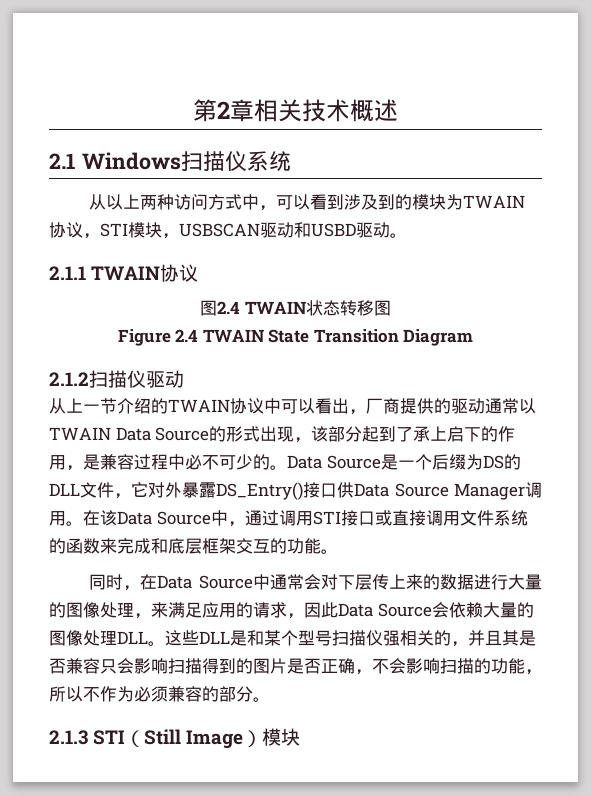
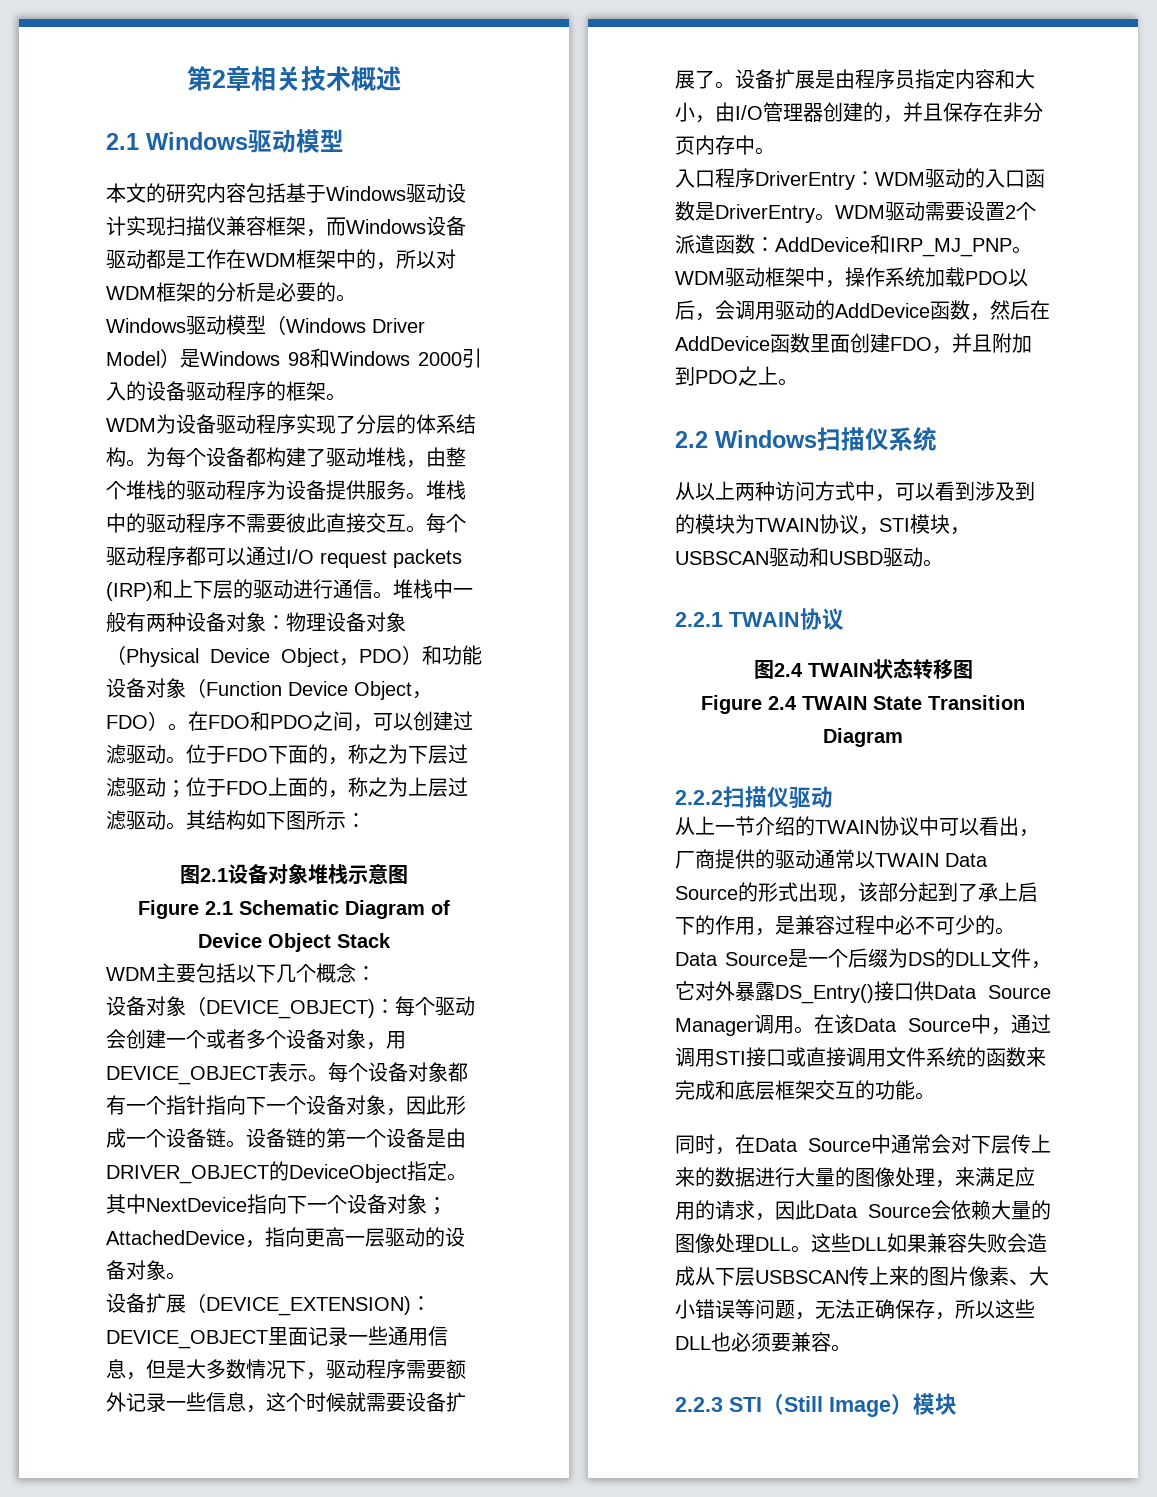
(181, 161) none -> [248,129,344,153] [106,183,466,203] [106,216,466,237] [106,249,456,270] [106,282,356,302] [106,315,425,335] [106,348,482,368] [106,381,346,401] [106,414,476,434] [106,447,466,468] [106,480,466,500] [106,513,466,534] [106,546,462,568] [106,579,473,601] [106,612,406,632] [106,645,482,667] [106,678,432,700] [106,711,473,732] [106,744,468,765] [106,777,468,798] [106,810,366,830] [180,863,408,884] [138,900,450,919] [198,933,391,952] [106,963,376,983] [106,996,475,1019] [106,1029,406,1050] [106,1062,468,1085] [106,1095,466,1116] [106,1128,466,1148] [106,1161,467,1184] [106,1194,447,1215] [106,1227,465,1248] [106,1260,186,1280] [106,1293,431,1316] [106,1326,448,1349] [106,1359,466,1380] [106,1392,466,1413] [675,69,1035,89] [675,102,1043,123] [675,135,775,155] [675,168,1045,190] [675,201,1036,223] [675,234,1032,257] [675,267,1028,288] [675,300,1050,321] [675,333,1032,354] [675,366,798,386] [675,430,817,448] 驱动模型 // 本文的研究内容包括基于Windows驱动设计实现扫描仪兼容框架，而Windows设备驱动都是工作在WDM框架中的，所以对WDM框架的分析是必要的。 // Windows驱动模型（Windows Driver Model）是Windows 98和Windows 2000引入的设备驱动程序的框架。 // WDM为设备驱动程序实现了分层的体系结构。为每个设备都构建了驱动堆栈，由整个堆栈的驱动程序为设备提供服务。堆栈中的驱动程序不需要彼此直接交互。每个驱动程序都可以通过I/O request packets (IRP)和上下层的驱动进行通信。堆栈中一般有两种设备对象：物理设备对象（Physical Device Object，PDO）和功能设备对象（Function Device Object，FDO）。在FDO和PDO之间，可以创建过滤驱动。位于FDO下面的，称之为下层过滤驱动；位于FDO上面的，称之为上层过滤驱动。其结构如下图所示： // 图2.1设备对象堆栈示意图 // Figure 2.1 Schematic Diagram of Device Object Stack // WDM主要包括以下几个概念： // 设备对象（DEVICE_OBJECT)：每个驱动会创建一个或者多个设备对象，用DEVICE_OBJECT表示。每个设备对象都有一个指针指向下一个设备对象，因此形成一个设备链。设备链的第一个设备是由DRIVER_OBJECT的DeviceObject指定。其中NextDevice指向下一个设备对象；AttachedDevice，指向更高一层驱动的设备对象。 // 设备扩展（DEVICE_EXTENSION)：DEVICE_OBJECT里面记录一些通用信息，但是大多数情况下，驱动程序需要额外记录一些信息，这个时候就需要设备扩展了。设备扩展是由程序员指定内容和大小，由I/O管理器创建的，并且保存在非分页内存中。 // 入口程序DriverEntry：WDM驱动的入口函数是DriverEntry。WDM驱动需要设置2个派遣函数：AddDevice和IRP_MJ_PNP。WDM驱动框架中，操作系统加载PDO以后，会调用驱动的AddDevice函数，然后在AddDevice函数里面创建FDO，并且附加到PDO之上。 // 2.2 Windows
[49,266,86,280] 2.1.1 -> [675,612,723,627] 2.2.1
[49,372,89,386] 2.1.2 -> [675,790,723,805] 2.2.2
[230,630,536,647] [49,658,542,675] [49,686,270,702] [49,730,88,745] 是和某个型号扫描仪强相关的，并且其是否兼容只会影响扫描得到的图片是否正确，不会影响扫描的功能，所以不作为必须兼容的部分。 // 2.1.3 -> [887,1233,1047,1253] [675,1266,1049,1286] [675,1299,1035,1320] [675,1332,851,1352] [675,1397,723,1412] 如果兼容失败会造成从下层USBSCAN传上来的图片像素、大小错误等问题，无法正确保存，所以这些DLL也必须要兼容。 // 2.2.3

